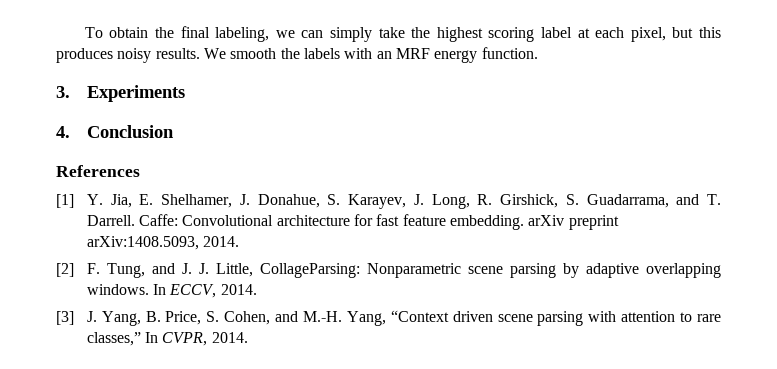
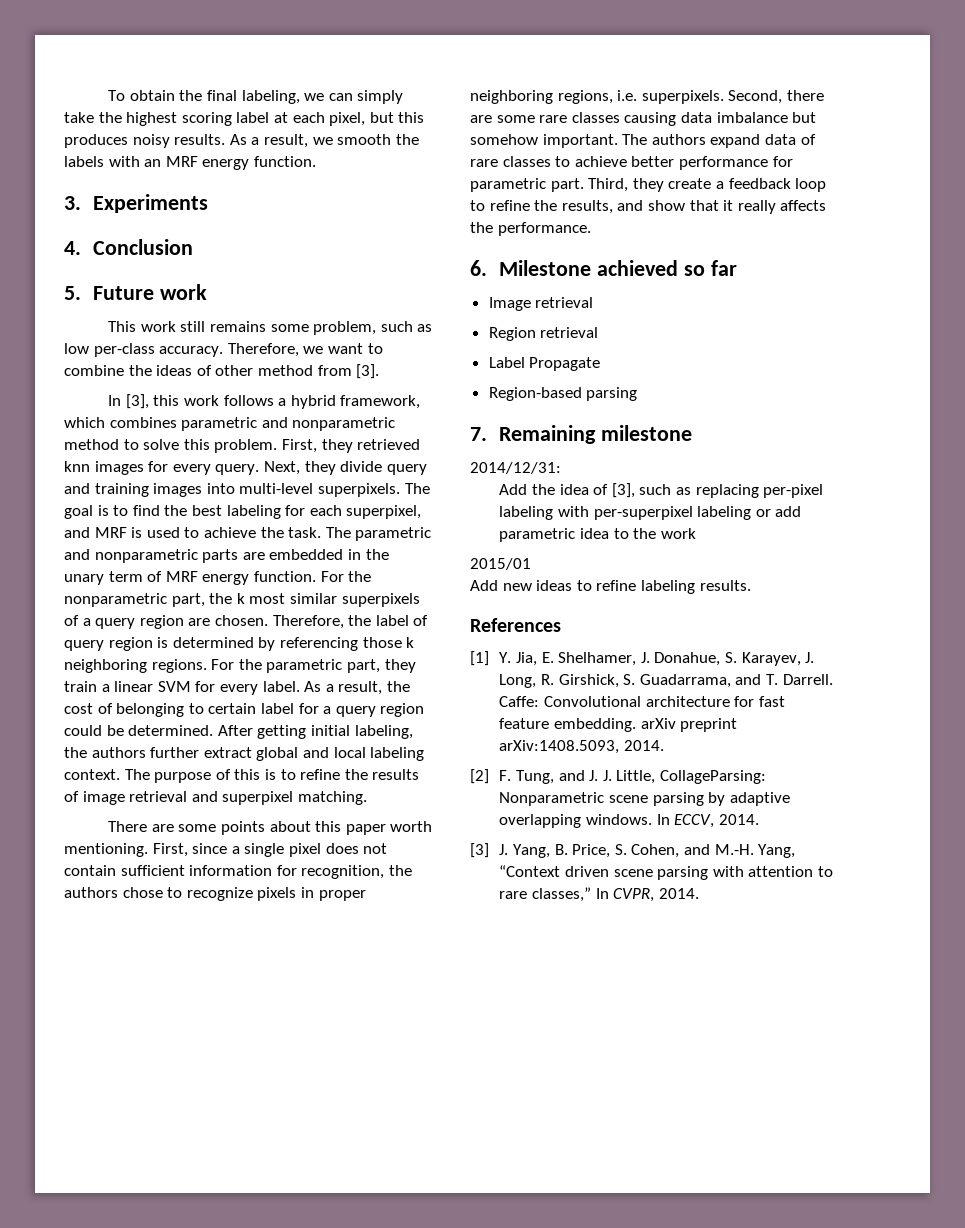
[203,48,226,59] We -> [229,134,333,148] As a result, we
(174, 131) none -> [64,284,208,300] [108,321,433,335] [64,343,383,357] [64,364,380,379] [108,394,421,409] [64,417,396,431] [64,439,421,453] [64,461,427,475] [64,483,430,497] [64,505,422,519] [64,527,432,541] [64,549,389,563] [64,571,372,585] [64,593,420,607] [64,615,429,629] [64,637,415,651] [64,659,416,673] [64,681,410,695] [64,703,425,717] [64,725,413,739] [64,747,425,761] [64,769,420,783] [64,791,367,805] [108,821,433,835] [64,843,388,857] [64,865,412,879] [64,887,366,901] [470,90,824,104] [470,112,817,126] [470,134,816,148] [470,156,793,170] [470,178,827,192] [470,200,827,214] [470,222,591,236] [470,260,737,276] [488,297,594,311] [488,327,599,341] [488,357,601,371] [488,387,638,401] [470,425,693,444] [470,462,561,474] [499,483,824,498] [499,506,802,520] [499,528,696,542] [470,558,531,570] [470,580,751,594] // 5. Future work // This work still remains some problem, such as low per-class accuracy. Therefore, we want to combine the ideas of other method from [3]. // In [3], this work follows a hybrid framework, which combines parametric and nonparametric method to solve this problem. First, they retrieved knn images for every query. Next, they divide query and training images into multi-level superpixels. The goal is to find the best labeling for each superpixel, and MRF is used to achieve the task. The parametric and nonparametric parts are embedded in the unary term of MRF energy function. For the nonparametric part, the k most similar superpixels of a query region are chosen. Therefore, the label of query region is determined by referencing those k neighboring regions. For the parametric part, they train a linear SVM for every label. As a result, the cost of belonging to certain label for a query region could be determined. After getting initial labeling, the authors further extract global and local labeling context. The purpose of this is to refine the results of image retrieval and superpixel matching. // There are some points about this paper worth mentioning. First, since a single pixel does not contain sufficient information for recognition, the authors chose to recognize pixels in proper neighboring regions, i.e. superpixels. Second, there are some rare classes causing data imbalance but somehow important. The authors expand data of rare classes to achieve better performance for parametric part. Third, they create a feedback loop to refine the results, and show that it really affects the performance. // 6. Milestone achieved so far // Image retrieval // Region retrieval // Label Propagate // Region-based parsing // 7. Remaining milestone // 2014/12/31: // Add the idea of [3], such as replacing per-pixel labeling with per-superpixel labeling or add parametric idea to the work // 2015/01 // Add new ideas to refine labeling results.

